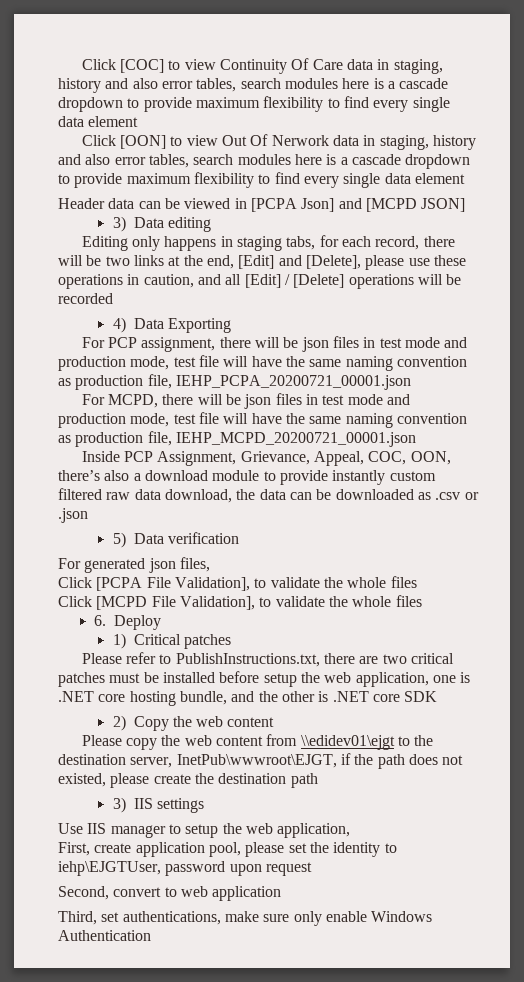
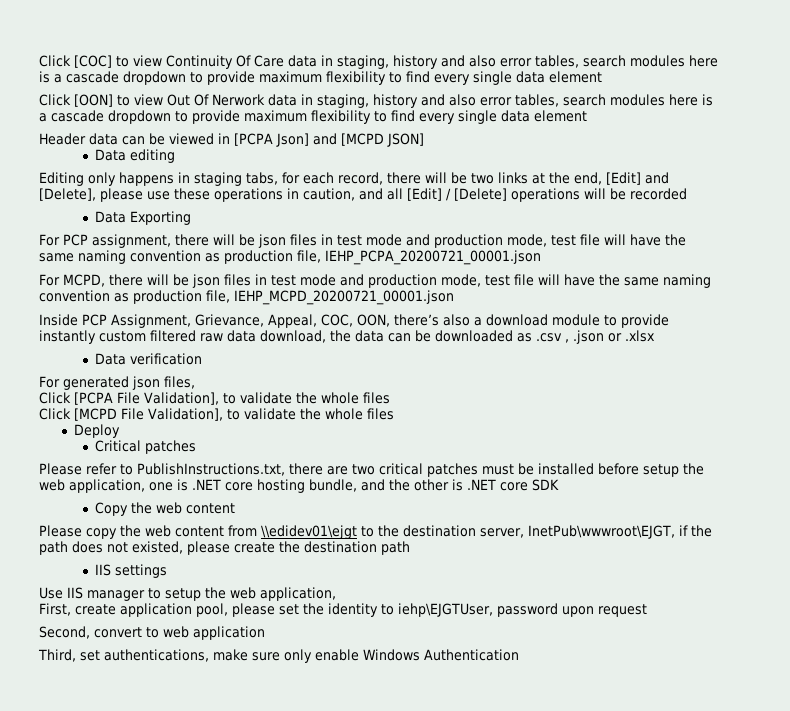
[112,216,126,232] 3) -> (424, 140) none
[112,317,126,333] 4) -> (687, 194) none
[464,492,479,500] [58,508,88,523] [112,532,126,548] or .json // 5) -> [565,330,655,344] , .json or .xlsx //
[94,615,107,626] 6. -> (394, 414) none
[112,633,126,649] 1) -> (121, 431) none
[112,715,126,731] 2) -> (559, 485) none
[112,797,126,813] 3) -> (410, 548) none

